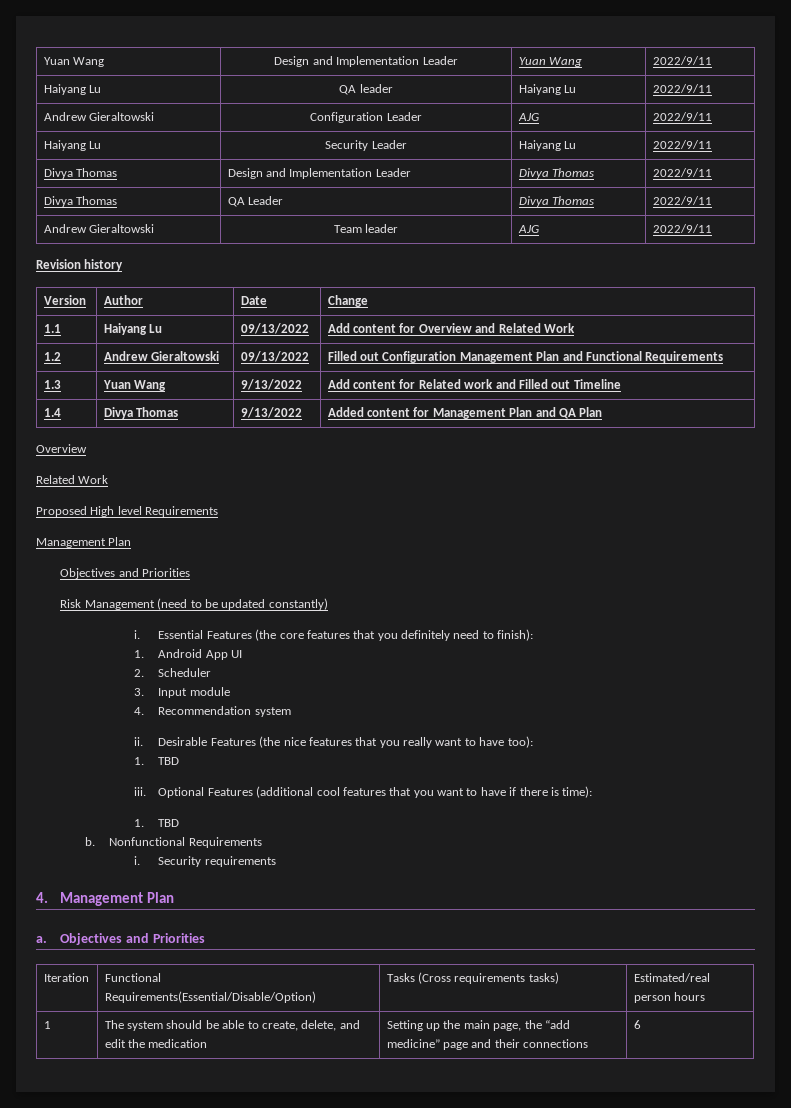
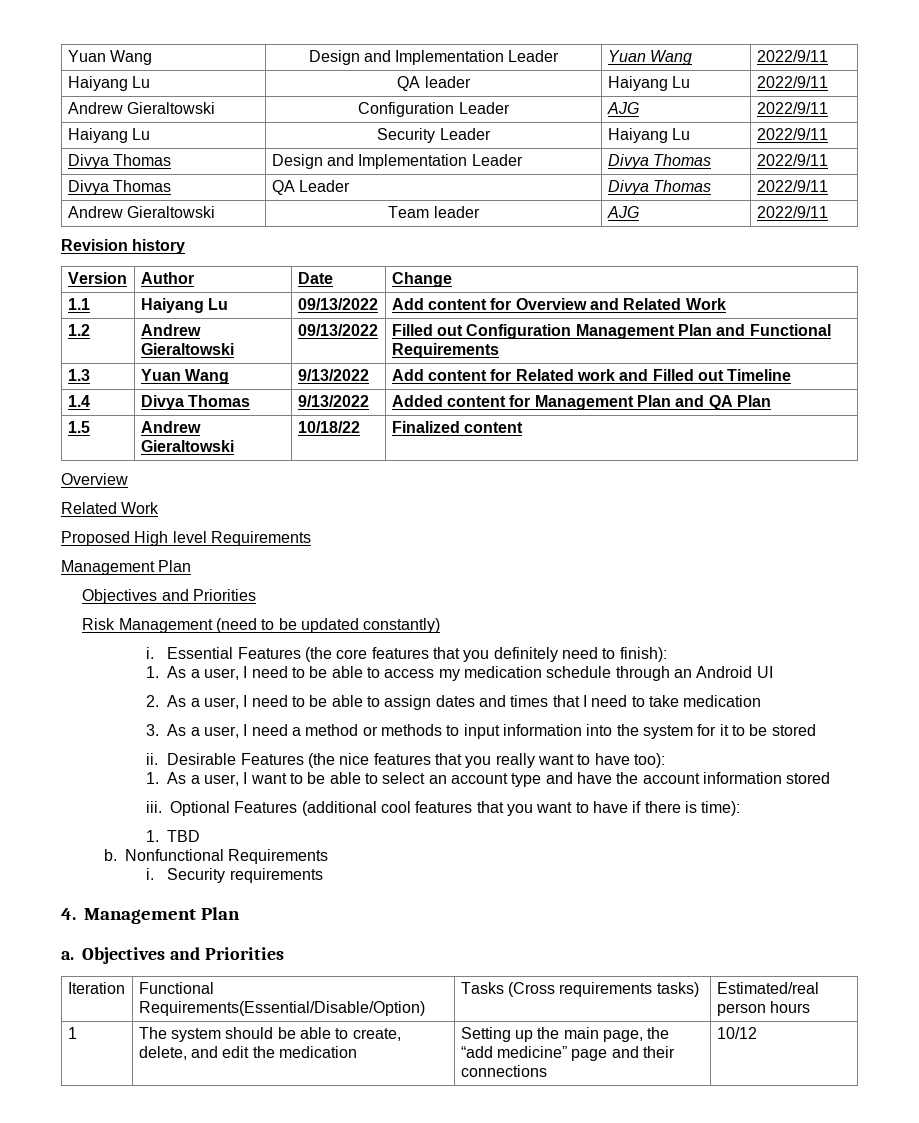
(603, 412) none -> [67,421,90,433] [140,421,201,433] [140,440,234,452] [297,421,360,433] [391,421,523,433] // 1.5 | Andrew Gieraltowski | 10/18/22 | Finalized content
[158,649,243,660] [133,668,212,677] [133,687,230,698] [133,706,291,717] Android App UI // 2. Scheduler // 3. Input module // 4. Recommendation system -> [167,666,773,681] [146,695,762,710] [146,724,816,739] As a user, I need to be able to access my medication schedule through an Android UI // 2. As a user, I need to be able to assign dates and times that I need to take medication // 3. As a user, I need a method or methods to input information into the system for it to be stored
[158,757,180,765] TBD -> [167,772,831,787] As a user, I want to be able to select an account type and have the account information stored
[633,1020,641,1029] 6 -> [716,1027,757,1039] 10/12

